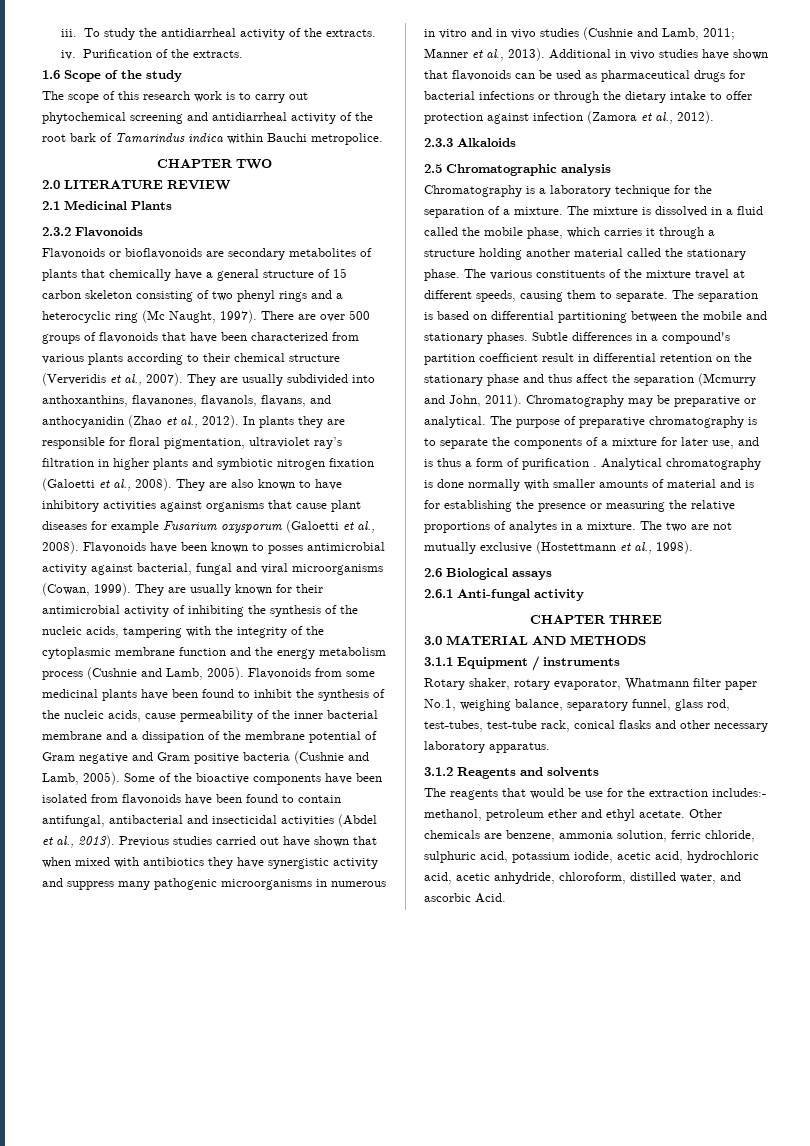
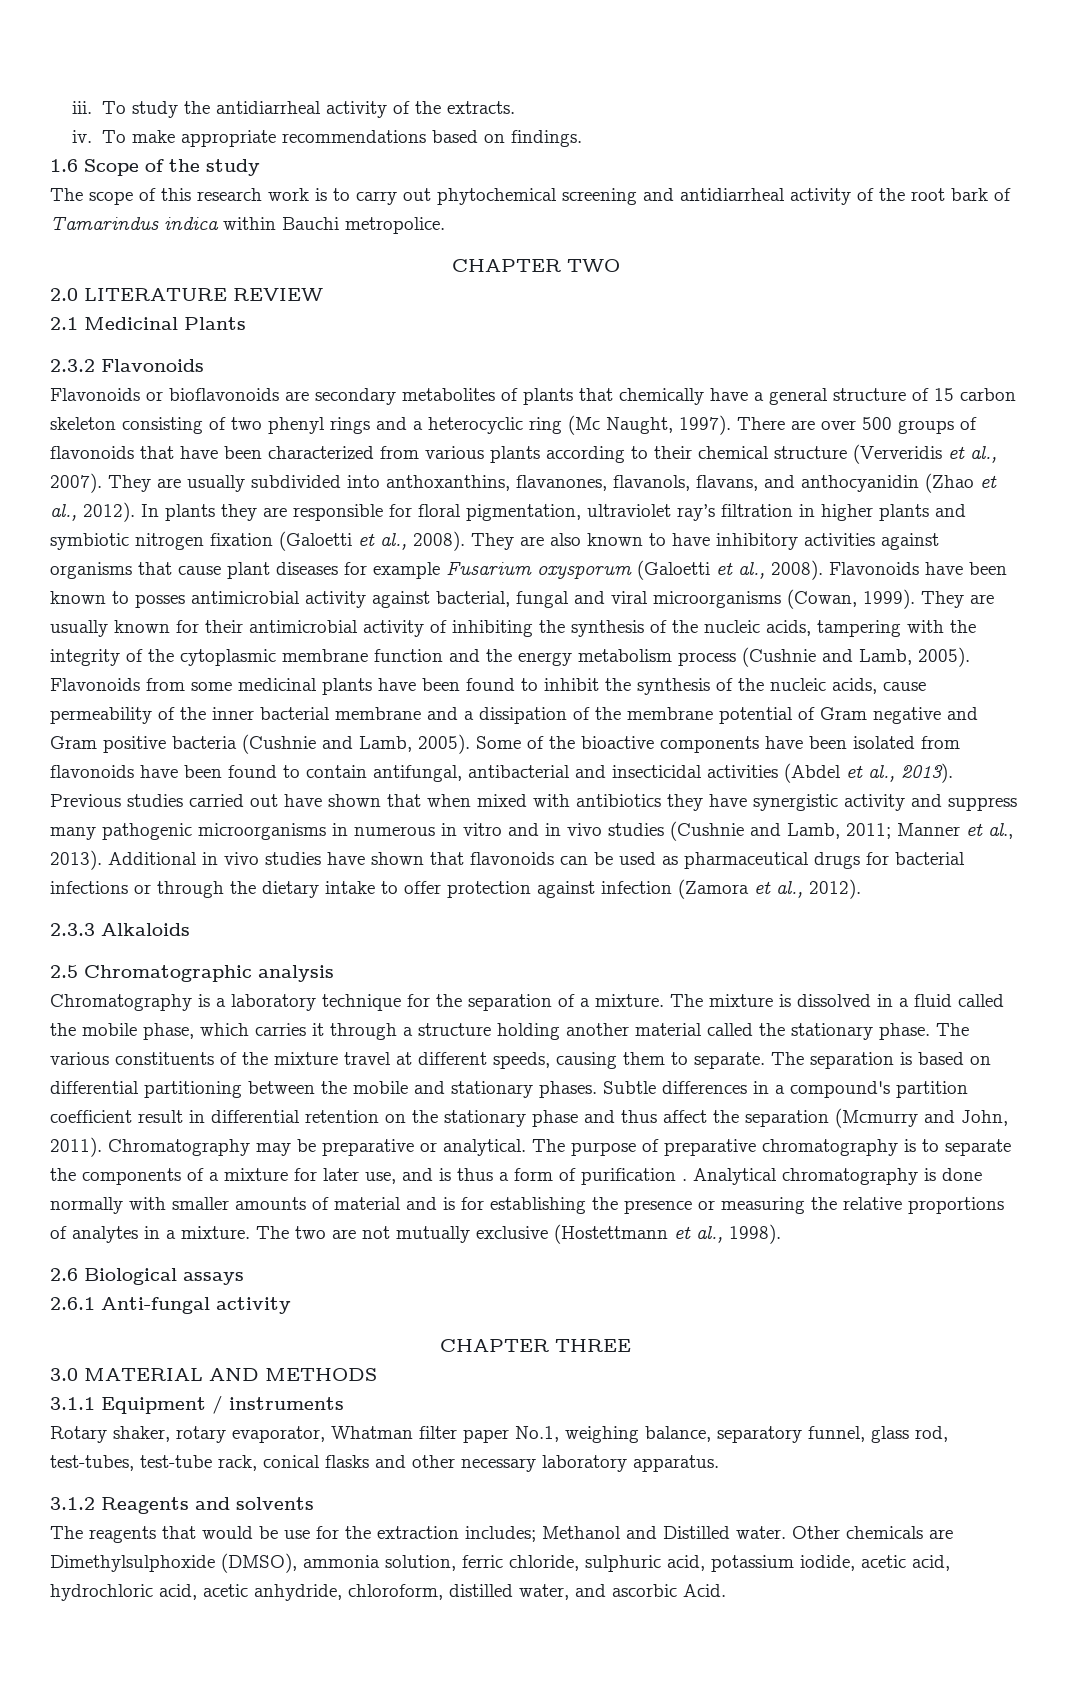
[82,49,243,58] Purification of the extracts. -> [101,130,582,147] To make appropriate recommendations based on findings.
[625,678,689,690] Whatmann -> [331,1426,413,1439] Whatman
[712,788,766,797] [424,809,685,821] includes:- methanol, petroleum ether and ethyl acetate. -> [465,1526,786,1542] includes; Methanol and Distilled water.
[506,830,555,842] benzene, -> [50,1553,297,1573] Dimethylsulphoxide (DMSO),

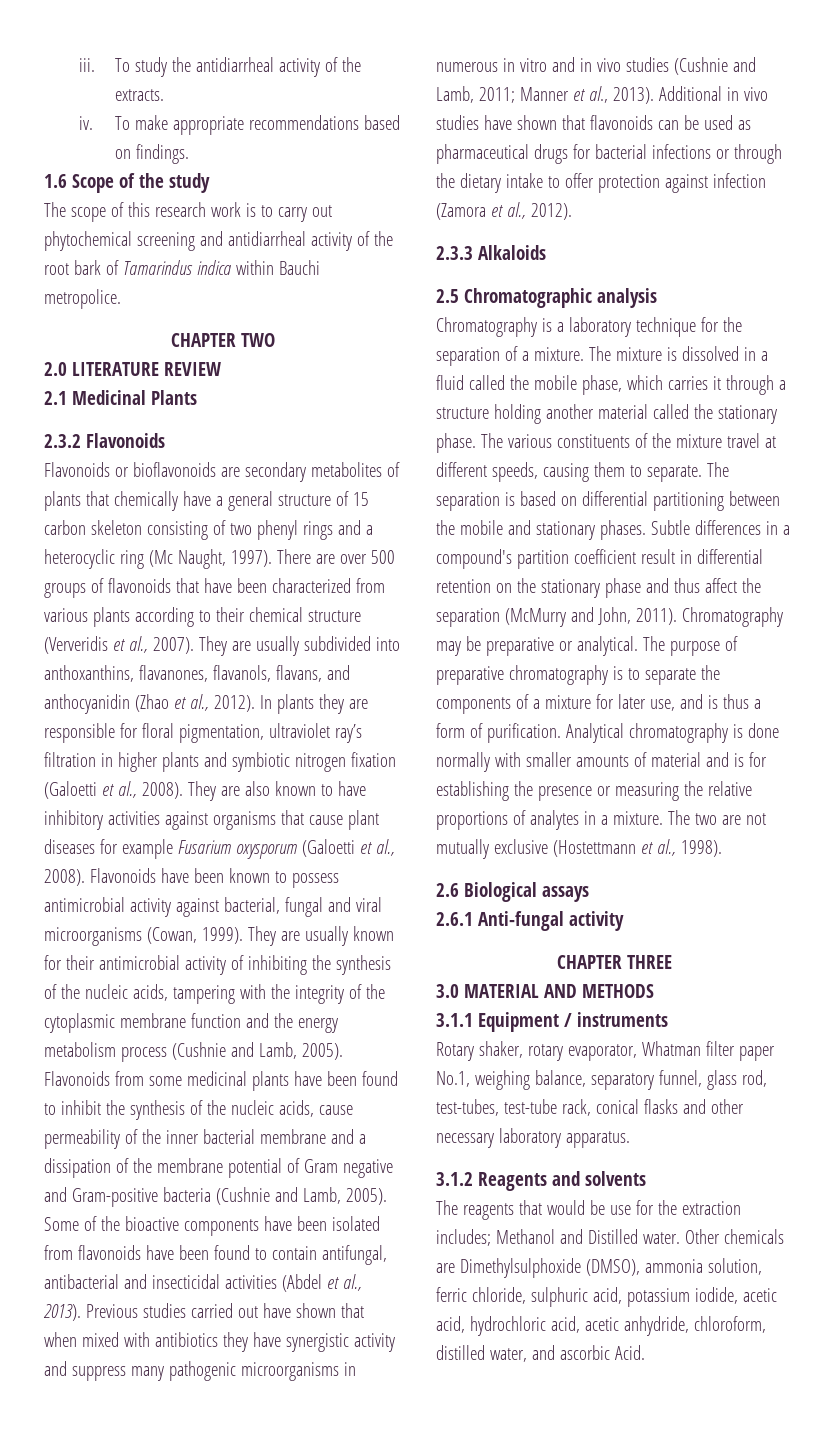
[135,594,185,608] posses -> [291,873,339,888] possess
[50,736,166,753] Gram positive -> [71,1188,158,1207] Gram-positive
[835,1108,918,1128] (Mcmurry -> [504,608,566,627] (McMurry
[581,1168,687,1185] purification . -> [486,723,561,743] purification.

